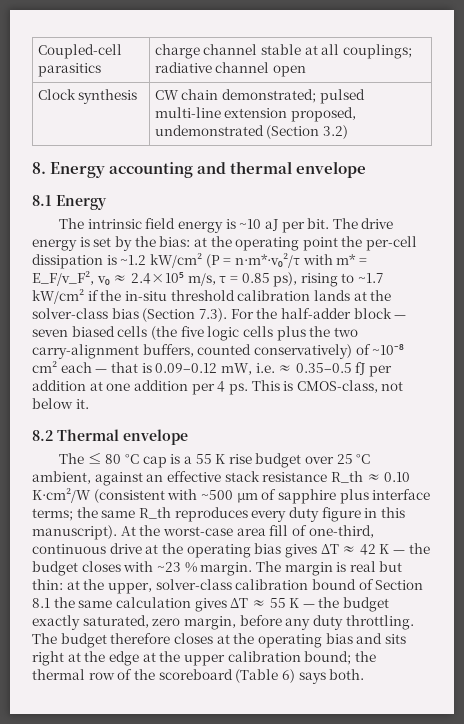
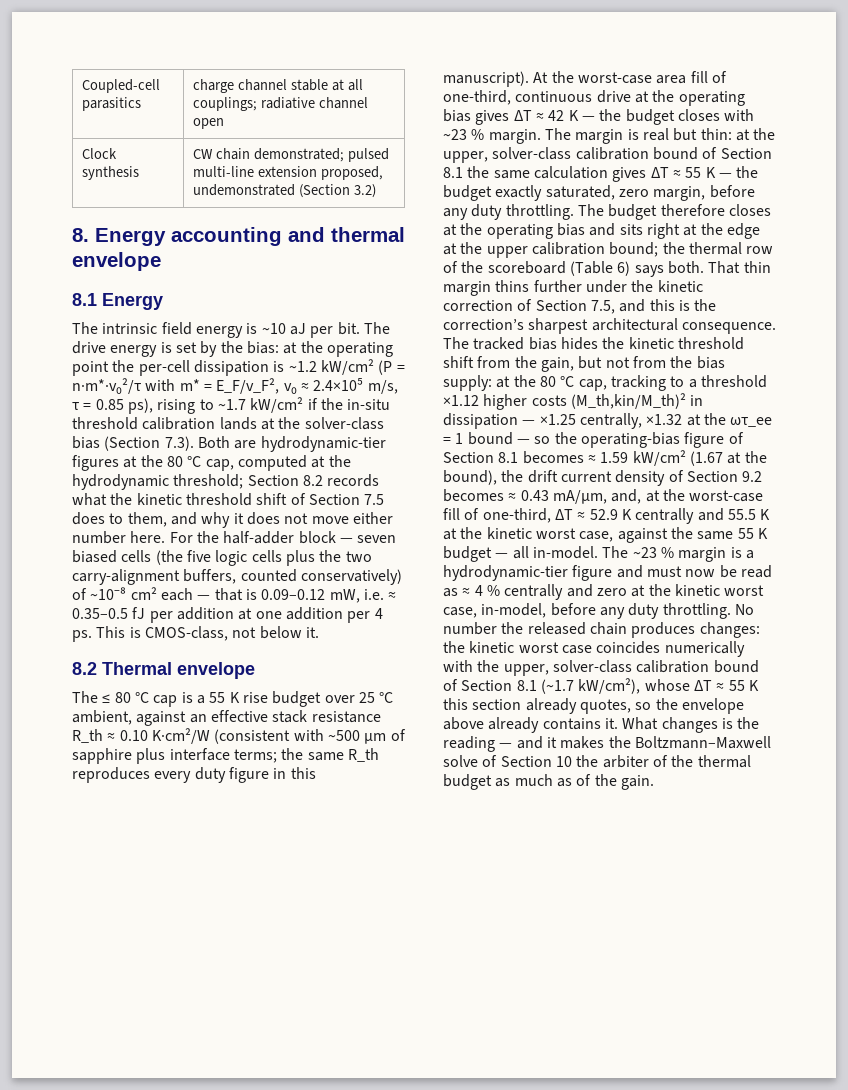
(227, 315) none -> [197,436,386,452] [72,455,351,471] [72,474,380,490] [72,493,385,506] [72,512,393,528] [72,531,166,544] Both are hydrodynamic-tier figures at the 80 °C cap, computed at the hydrodynamic threshold; Section 8.2 records what the kinetic threshold shift of Section 7.5 does to them, and why it does not move either number here.
(365, 674) none -> [708,261,771,274] [443,280,703,296] [443,299,717,314] [443,318,776,334] [443,337,744,350] [443,356,725,372] [443,375,767,391] [443,393,704,410] [443,413,773,429] [443,432,744,448] [443,450,767,466] [443,470,763,486] [443,489,764,504] [443,508,771,524] [443,527,768,543] [443,546,754,562] [443,565,772,581] [443,584,765,600] [443,603,754,619] [443,622,760,638] [443,641,745,657] [443,660,759,676] [443,678,759,694] [443,698,744,714] [443,717,760,733] [443,736,771,752] [443,755,751,768] [443,774,654,790] That thin margin thins further under the kinetic correction of Section 7.5, and this is the correction’s sharpest architectural consequence. The tracked bias hides the kinetic threshold shift from the gain, but not from the bias supply: at the 80 °C cap, tracking to a threshold ×1.12 higher costs (M_th,kin/M_th)² in dissipation — ×1.25 centrally, ×1.32 at the ωτ_ee = 1 bound — so the operating-bias figure of Section 8.1 becomes ≈ 1.59 kW/cm² (1.67 at the bound), the drift current density of Section 9.2 becomes ≈ 0.43 mA/µm, and, at the worst-case fill of one-third, ΔT ≈ 52.9 K centrally and 55.5 K at the kinetic worst case, against the same 55 K budget — all in-model. The ~23 % margin is a hydrodynamic-tier figure and must now be read as ≈ 4 % centrally and zero at the kinetic worst case, in-model, before any duty throttling. No number the released chain produces changes: the kinetic worst case coincides numerically with the upper, solver-class calibration bound of Section 8.1 (~1.7 kW/cm²), whose ΔT ≈ 55 K this section already quotes, so the envelope above already contains it. What changes is the reading — and it makes the Boltzmann–Maxwell solve of Section 10 the arbiter of the thermal budget as much as of the gain.

